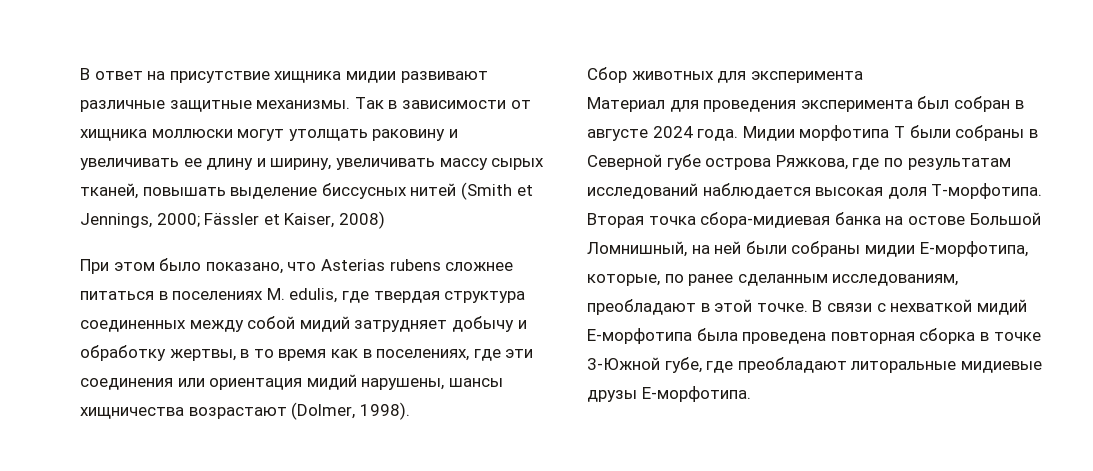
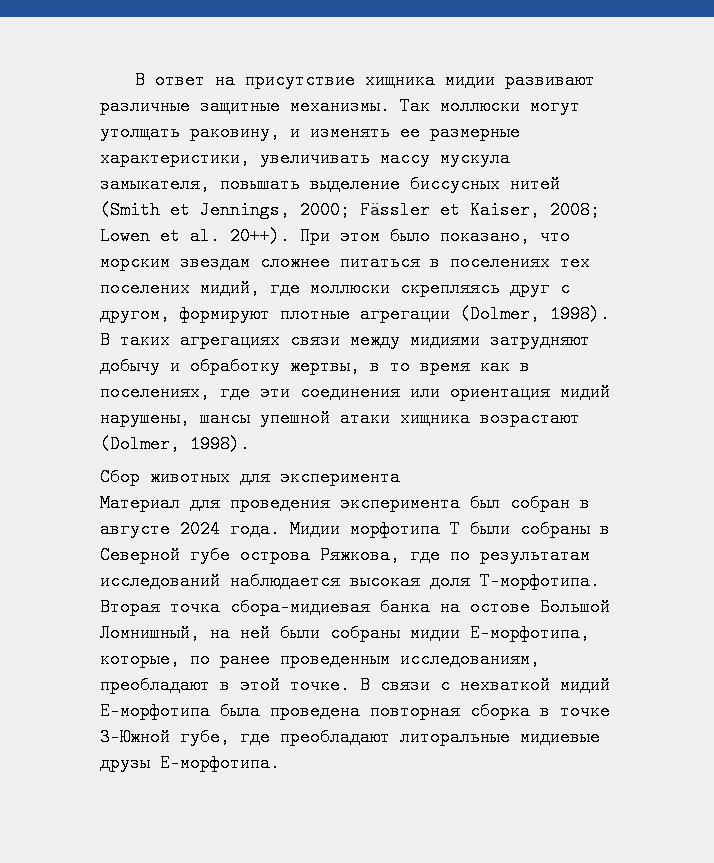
[388,100,531,109] [80,129,458,141] [80,158,545,170] [80,183,138,199] в зависимости от хищника моллюски могут утолщать раковину и увеличивать ее длину и ширину, увеличивать массу сырых тканей, -> [440,99,580,115] [100,123,520,141] [100,149,510,167] [100,175,210,193] моллюски могут утолщать раковину, и изменять ее размерные характеристики, увеличивать массу мускула замыкателя,
[338,211,385,229] 2008) // -> [550,201,600,219] [100,227,290,245] 2008; Lowen et al. 20++).
[320,259,441,271] Asterias rubens -> [100,255,250,271] морским звездам
[266,288,526,303] [80,316,448,332] M. edulis, где твердая структура соединенных между собой мидий затрудняет -> [560,255,590,271] [100,279,570,297] [100,305,610,323] [100,333,590,349] тех поселених мидий, где моллюски скрепляясь друг с другом, формируют плотные агрегации (Dolmer, 1998). В таких агрегациях связи между мидиями затрудняют
[80,407,184,419] хищничества -> [260,411,470,427] упешной атаки хищника
[737,274,828,286] сделанным -> [280,652,390,668] проведенным

